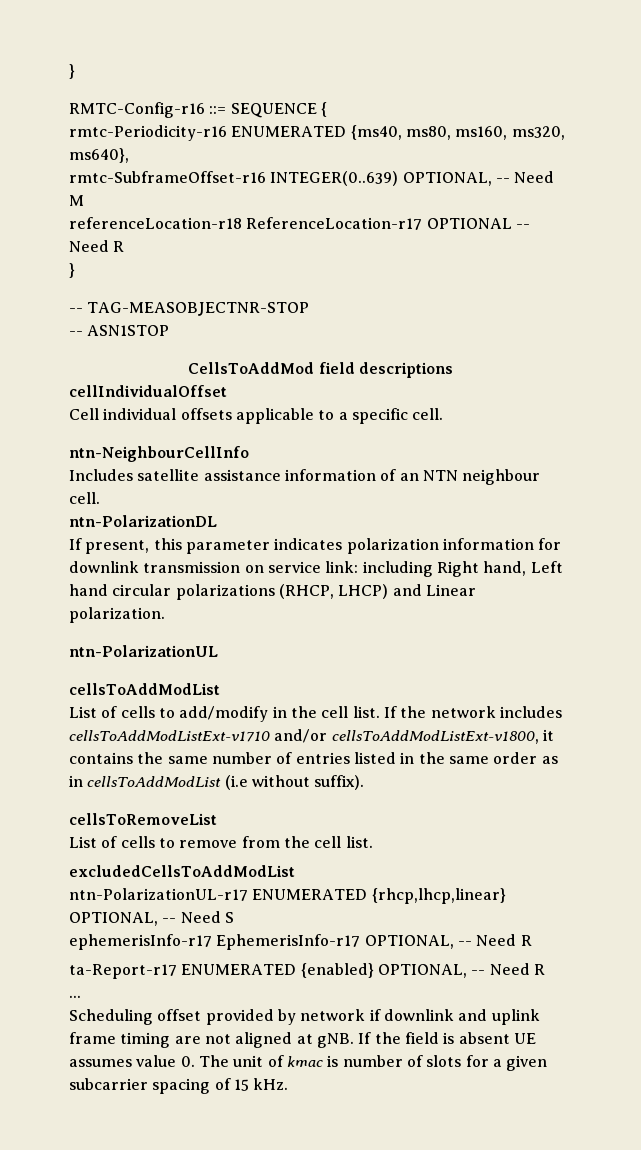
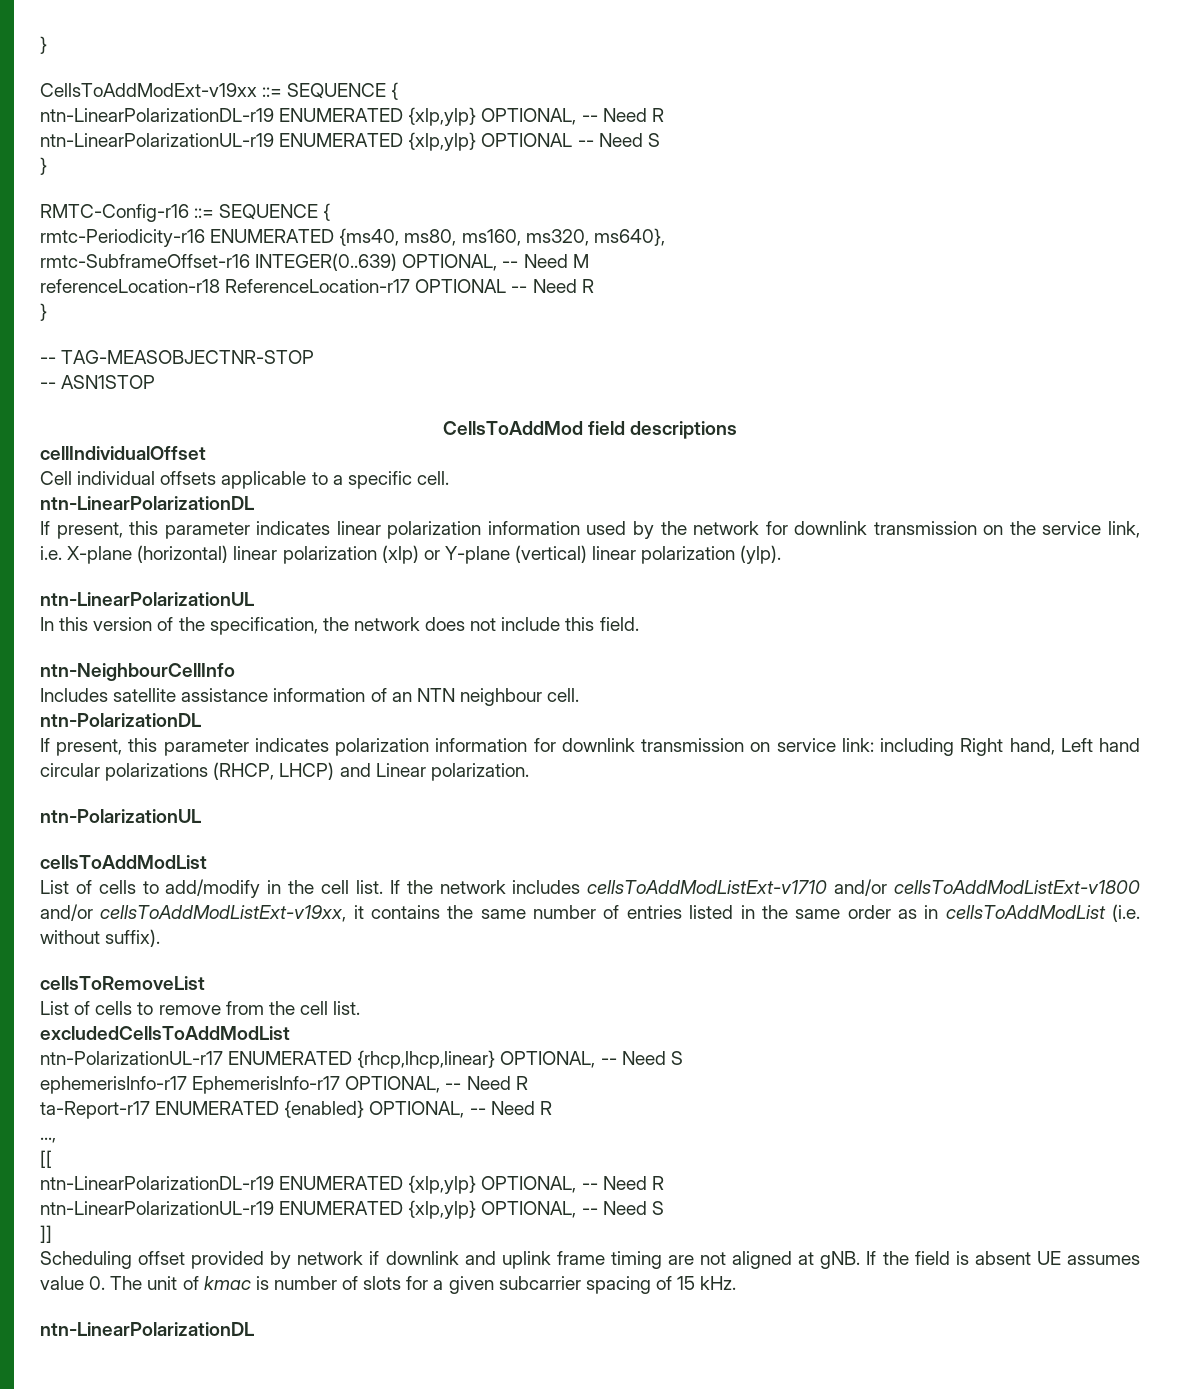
[69,64,75,79] } -> [40,36,47,54] [40,82,399,100] [40,107,664,126] [40,132,660,151] [40,157,47,175] } // CellsToAddModExt-v19xx ::= SEQUENCE { // ntn-LinearPolarizationDL-r19 ENUMERATED {xlp,ylp} OPTIONAL, -- Need R // ntn-LinearPolarizationUL-r19 ENUMERATED {xlp,ylp} OPTIONAL -- Need S // }
(444, 414) none -> [40,496,254,510] [40,521,1140,539] [40,545,782,564] [40,592,254,606] [40,617,639,635] // ntn-LinearPolarizationDL // If present, this parameter indicates linear polarization information used by the network for downlink transmission on the service link, i.e. X-plane (horizontal) linear polarization (xlp) or Y-plane (vertical) linear polarization (ylp). // ntn-LinearPolarizationUL // In this version of the specification, the network does not include this field.
[331,730,539,744] cellsToAddModListExt-v1800, -> [894,880,1140,894] [40,904,347,922] cellsToAddModListExt-v1800 and/or cellsToAddModListExt-v19xx,
[224,775,248,790] (i.e -> [1112,904,1141,922] (i.e.
[69,995,81,998] ... -> [40,1137,56,1143] [40,1150,52,1168] [40,1175,664,1194] [40,1200,664,1219] [40,1225,52,1243] ..., // [[ // ntn-LinearPolarizationDL-r19 ENUMERATED {xlp,ylp} OPTIONAL, -- Need R // ntn-LinearPolarizationUL-r19 ENUMERATED {xlp,ylp} OPTIONAL, -- Need S // ]]
(289, 1084) none -> [40,1322,254,1336] // ntn-LinearPolarizationDL

